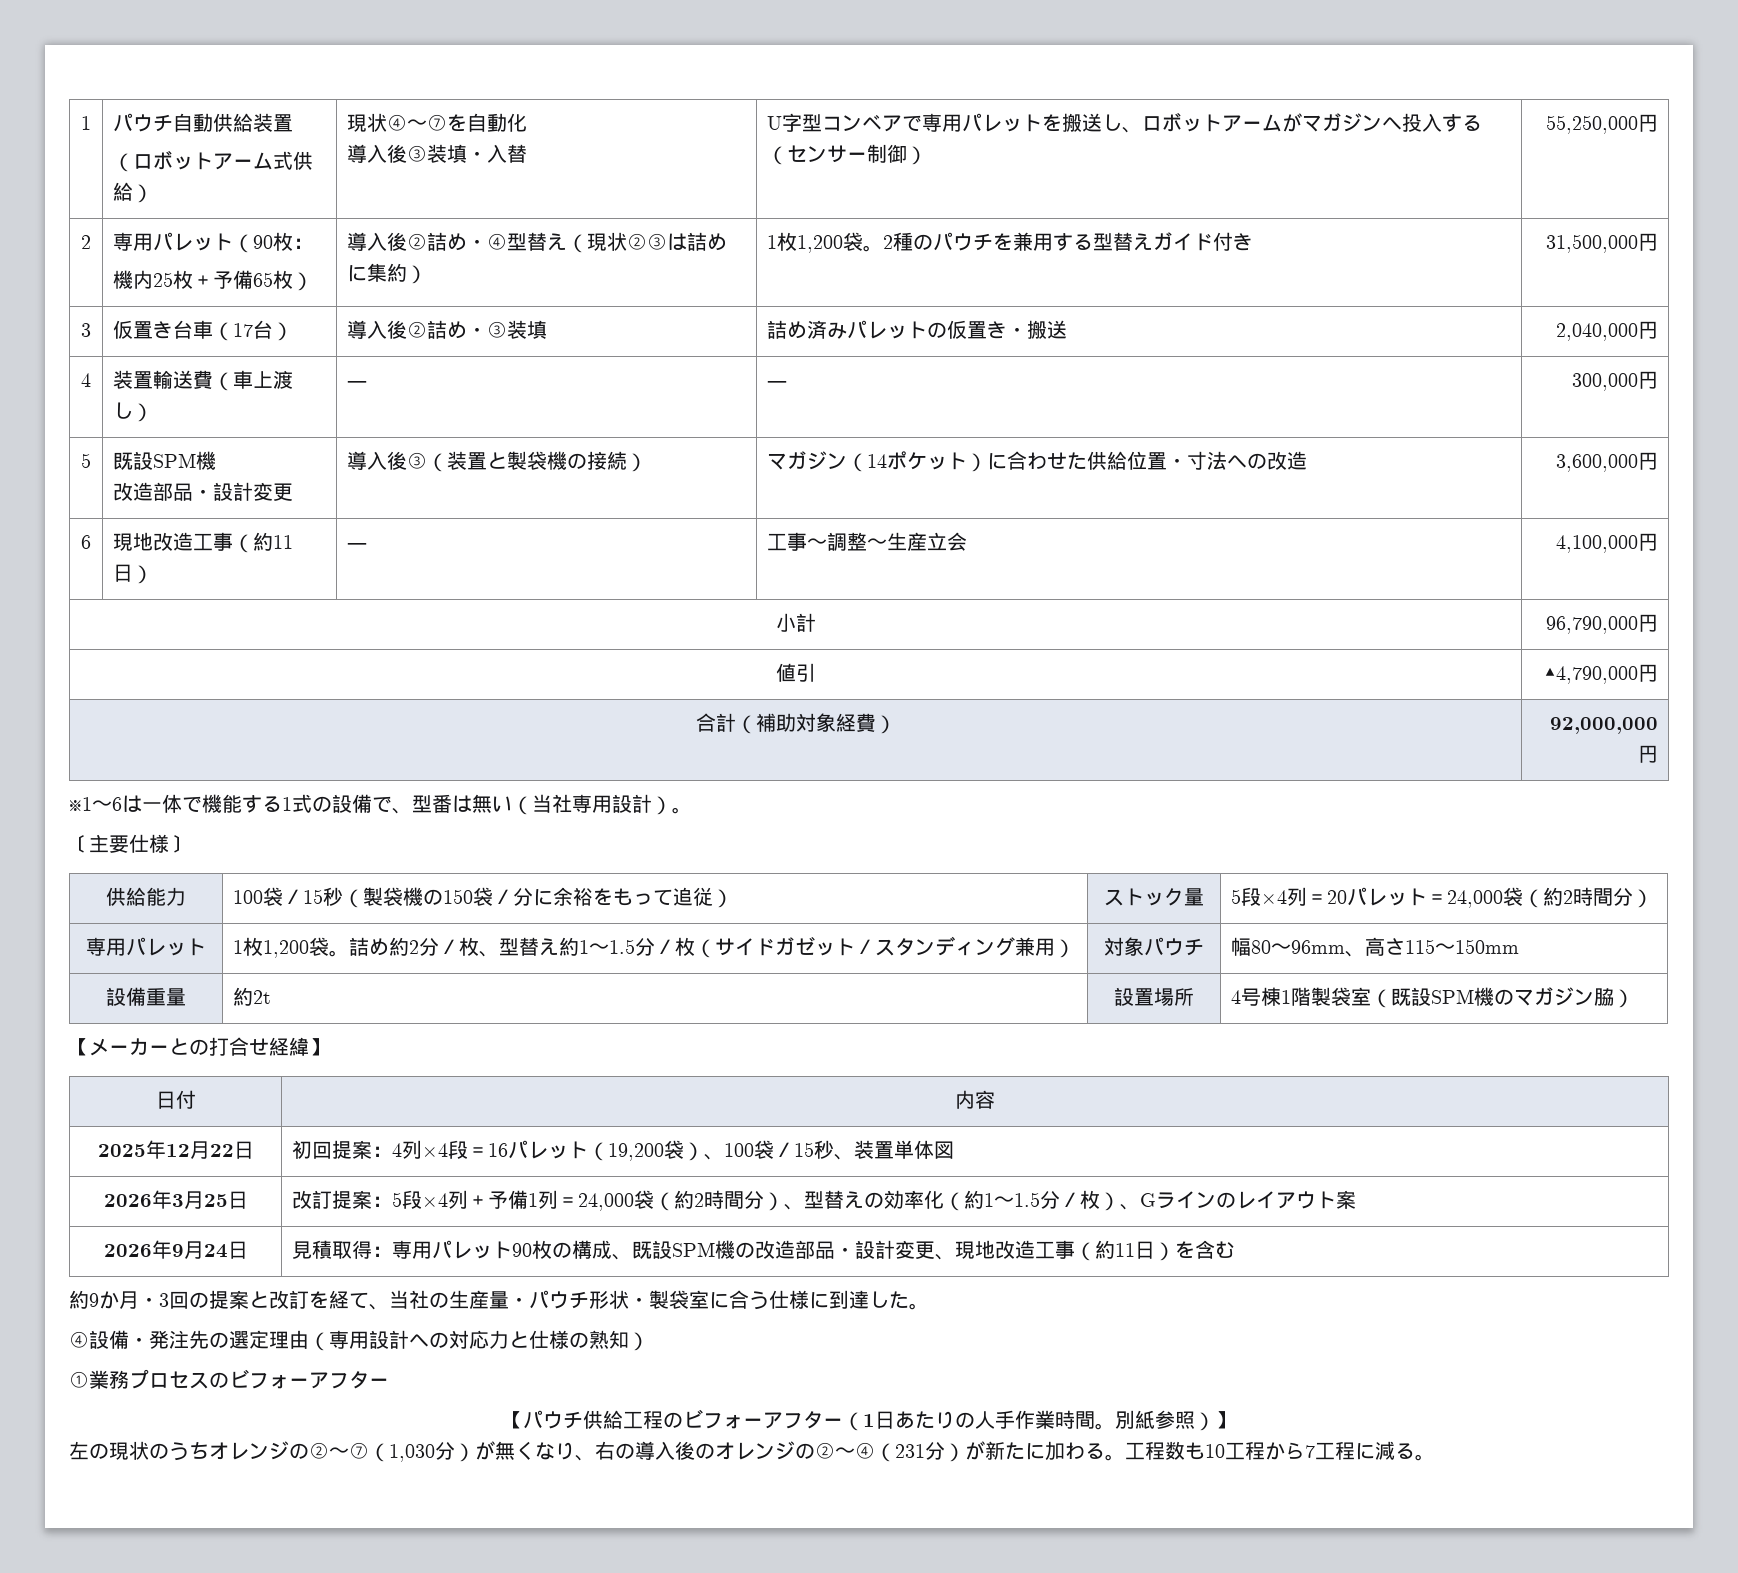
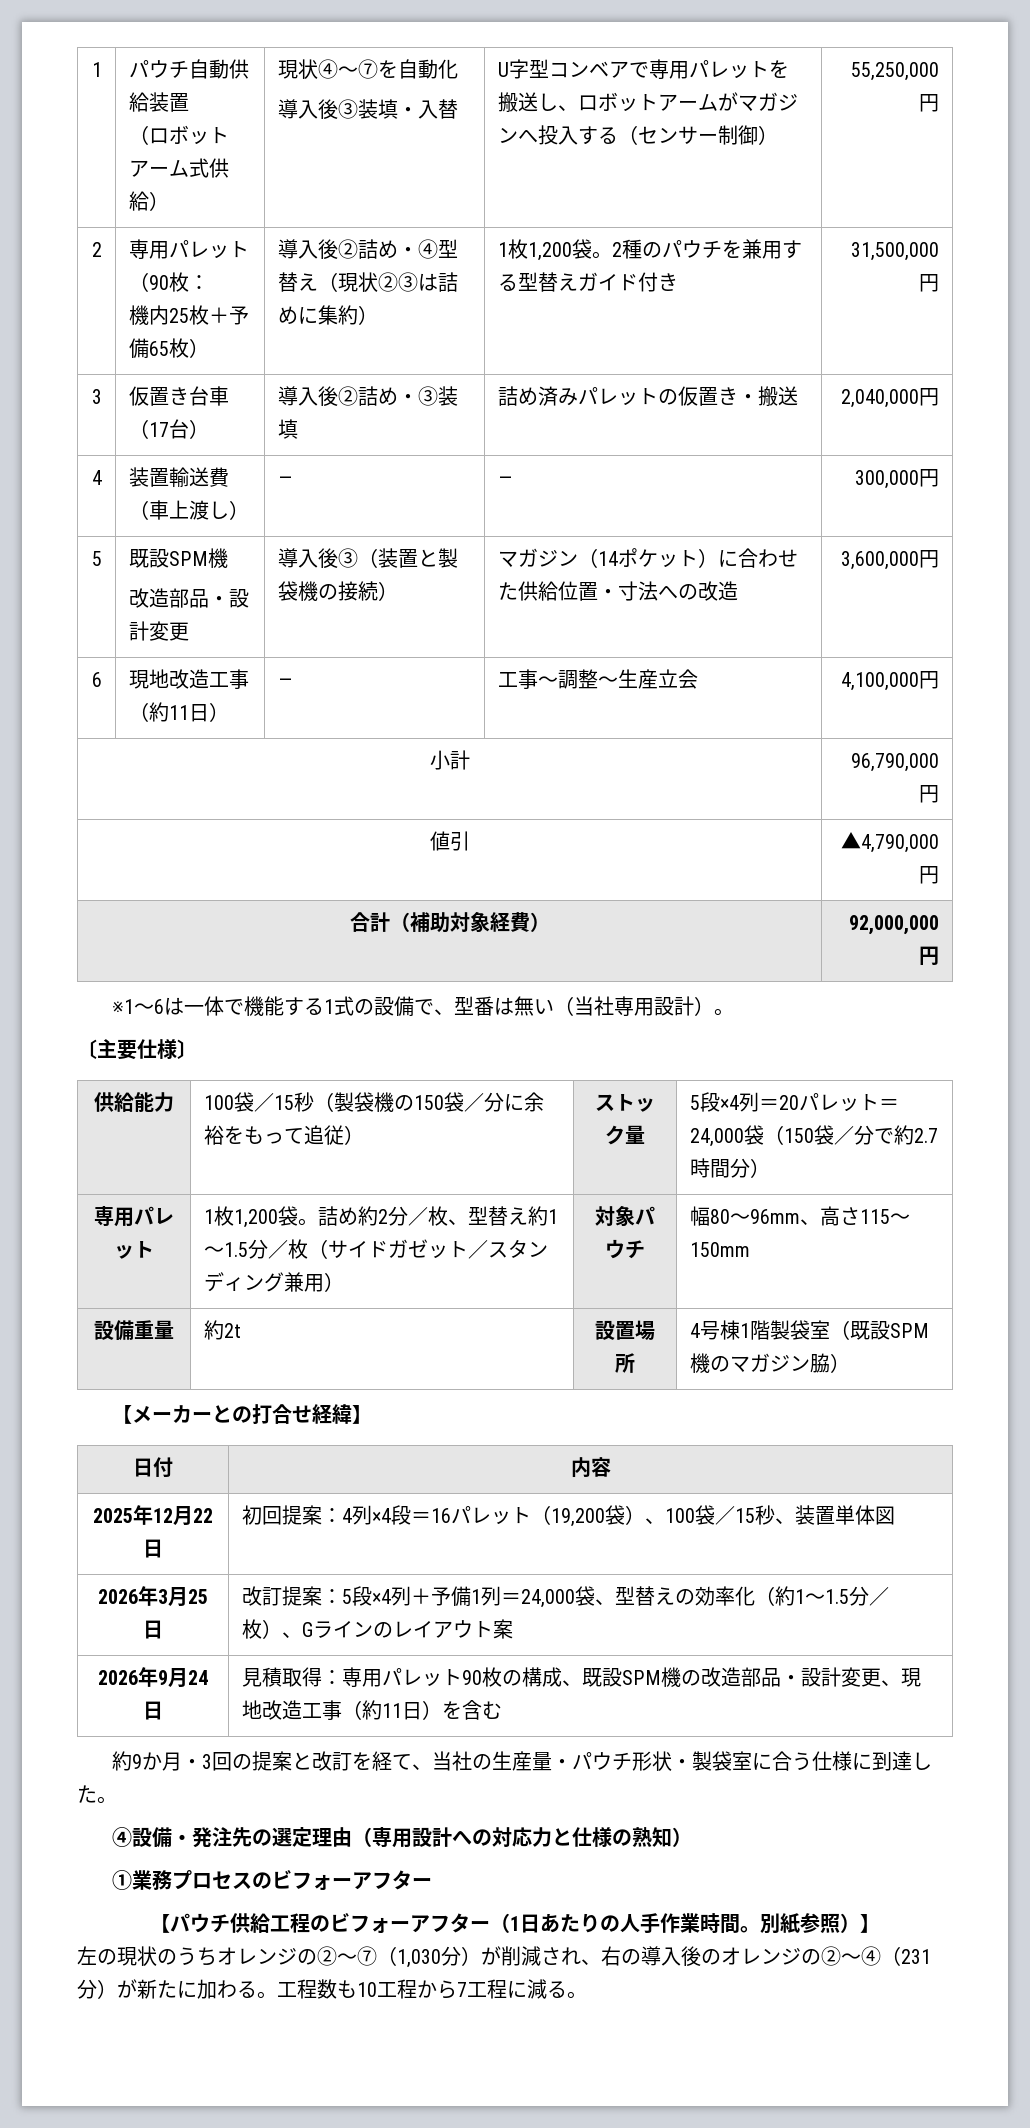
[1543,887,1574,906] 約2 -> [783,1125,938,1145] 150袋／分で約2.7
[654,1190,785,1211] （約2時間分） -> (595, 1596) none
[495,1441,575,1460] 無くなり -> [501,1946,581,1966] 削減され

